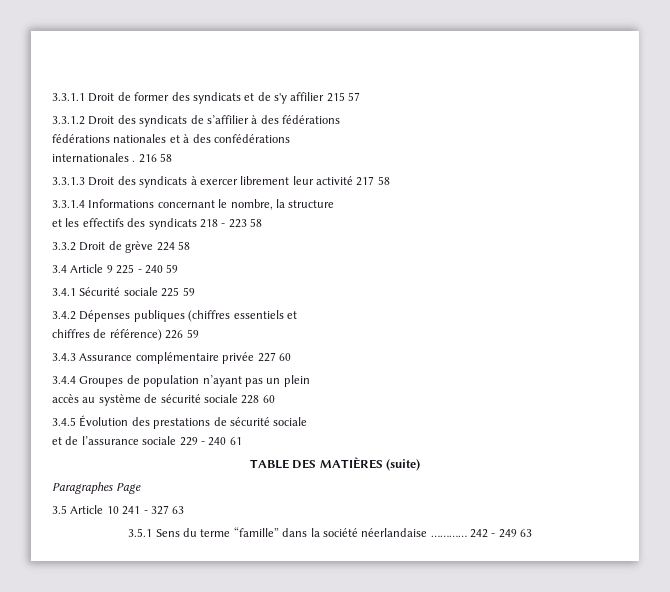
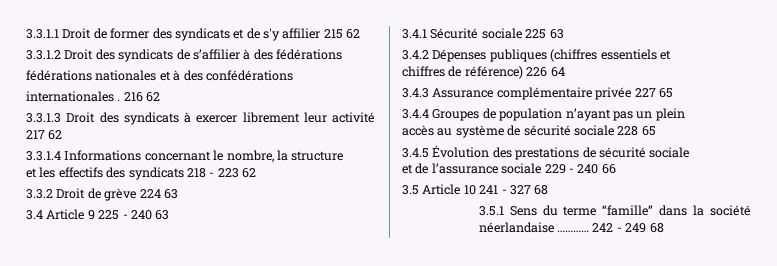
[348,92,361,101] 57 -> [346,29,361,39] 62
[160,153,173,162] 58 -> [146,92,161,102] 62
[377,176,390,185] 58 -> [48,130,63,140] 62
[250,218,262,227] 58 -> [242,168,256,178] 62
[177,241,190,250] 58 -> [163,189,178,199] 63
[166,264,179,273] 59 -> [155,210,170,220] 63
[182,287,195,296] 59 -> [549,29,564,39] 63
[186,329,199,338] 59 -> [550,67,565,77] 64
[278,353,291,361] 60 -> [658,88,673,98] 65
[262,395,275,403] 60 -> [641,126,656,136] 65
[229,437,242,445] [249,457,421,471] [52,482,142,494] 61 // TABLE DES MATIÈRES (suite) // Paragraphes Page -> [601,164,616,174] 66
[172,506,185,514] 63 -> [534,185,549,195] 68
[520,529,533,537] 63 -> [649,223,664,233] 68

